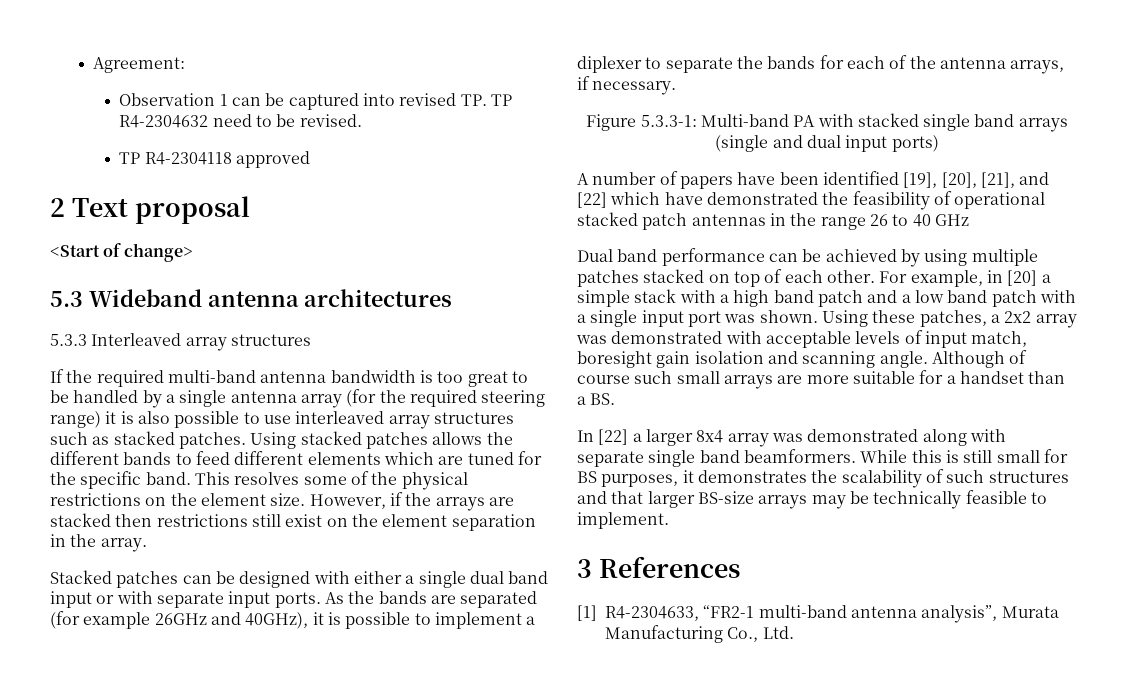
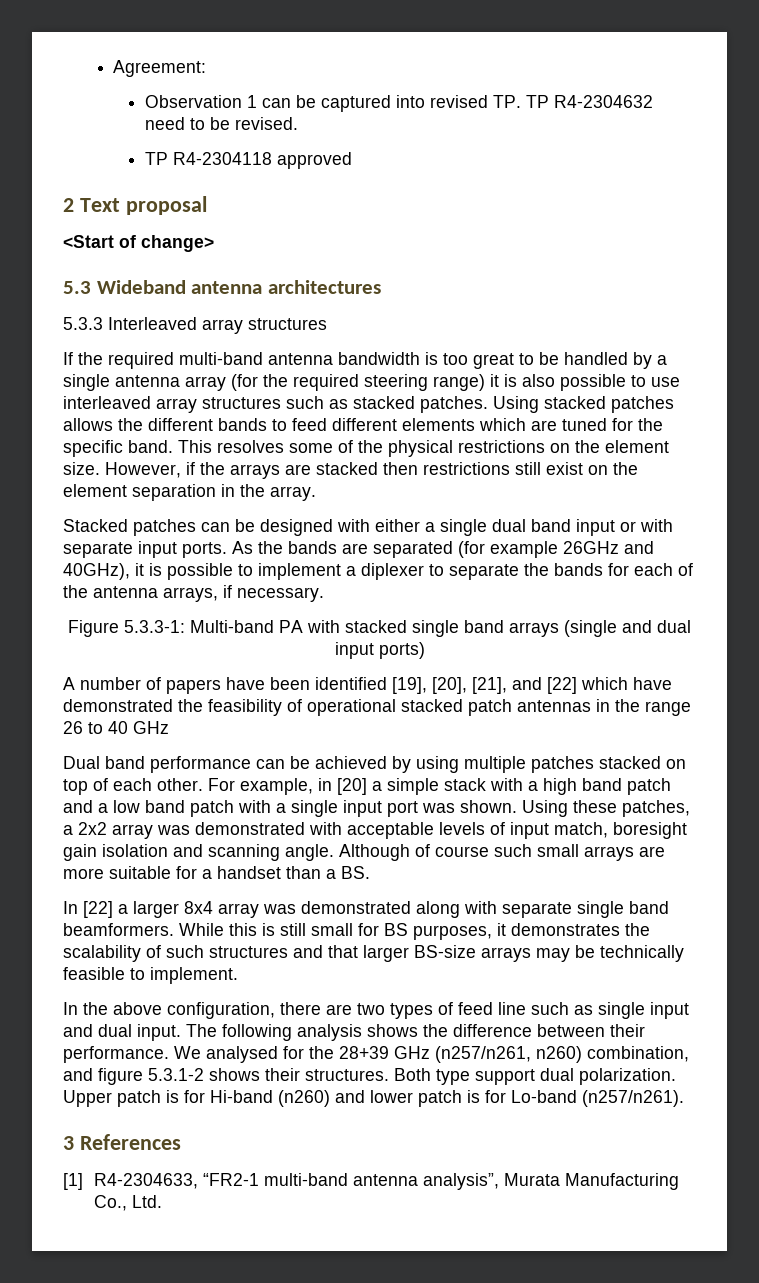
(669, 520) none -> [63,1002,689,1019] [63,1024,645,1041] [63,1046,689,1063] [63,1068,676,1085] [63,1090,684,1107] // In the above configuration, there are two types of feed line such as single input and dual input. The following analysis shows the difference between their performance. We analysed for the 28+39 GHz (n257/n261, n260) combination, and figure 5.3.1-2 shows their structures. Both type support dual polarization. Upper patch is for Hi-band (n260) and lower patch is for Lo-band (n257/n261).

